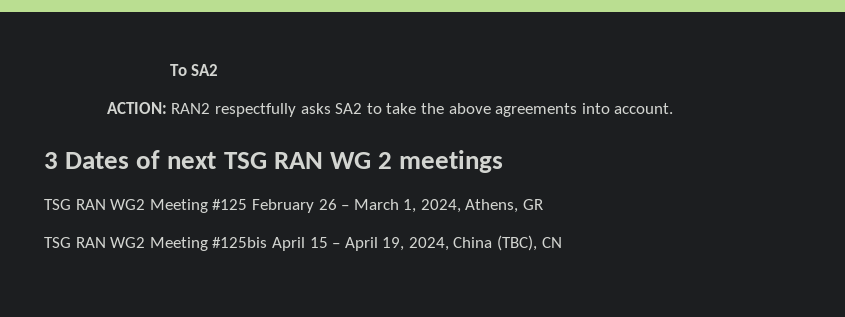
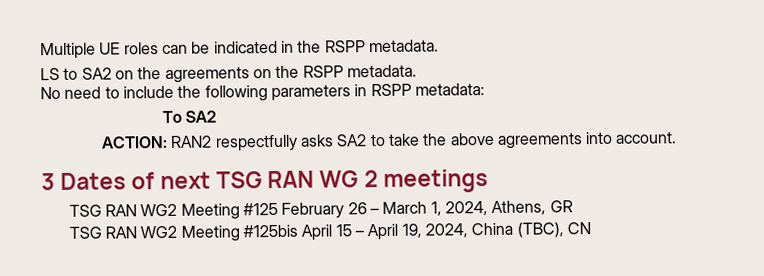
(169, 70) none -> [40,39,439,60] [40,64,417,84] [40,83,485,102] Multiple UE roles can be indicated in the RSPP metadata. // LS to SA2 on the agreements on the RSPP metadata. // No need to include the following parameters in RSPP metadata: //

